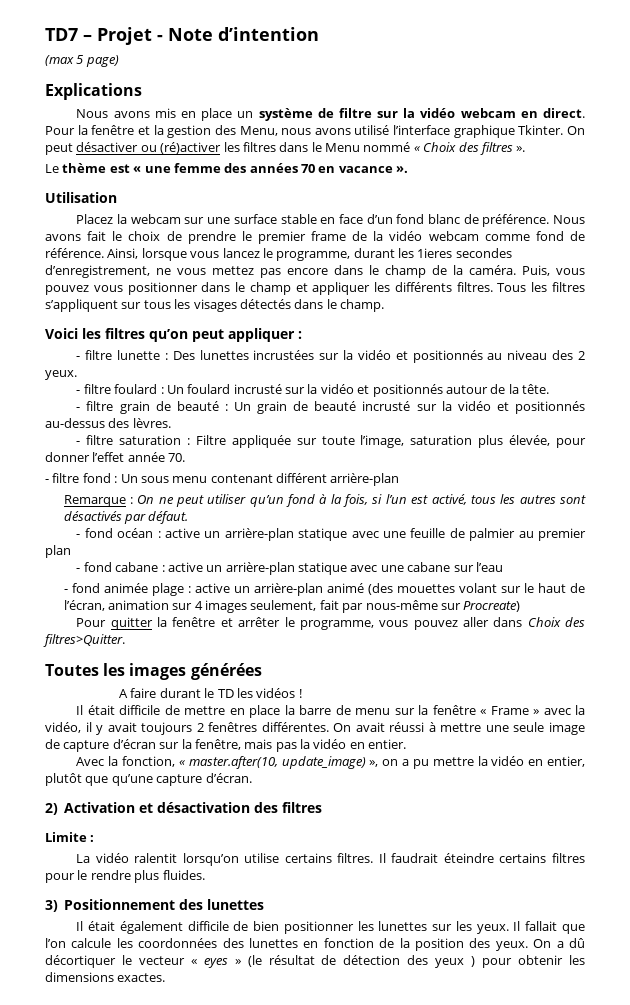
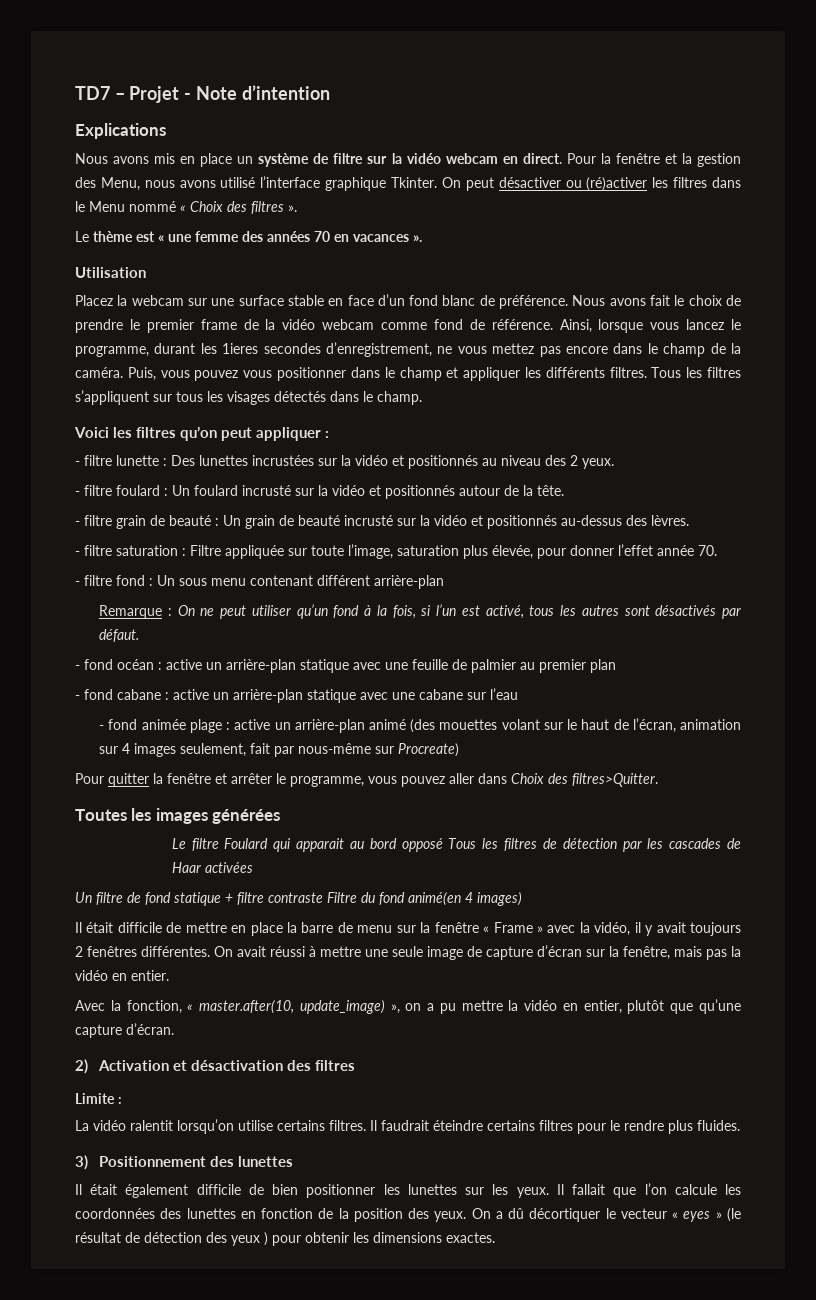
[45,55,119,67] // (max 5 page) -> (330, 92) none
[338,166,393,173] vacance -> [353,234,409,242] vacances
[119,688,302,698] A faire durant le TD les vidéos ! -> [171,838,741,852] [171,862,253,873] [75,892,522,906] Le filtre Foulard qui apparait au bord opposé Tous les filtres de détection par les cascades de Haar activées // Un filtre de fond statique + filtre contraste Filtre du fond animé(en 4 images)

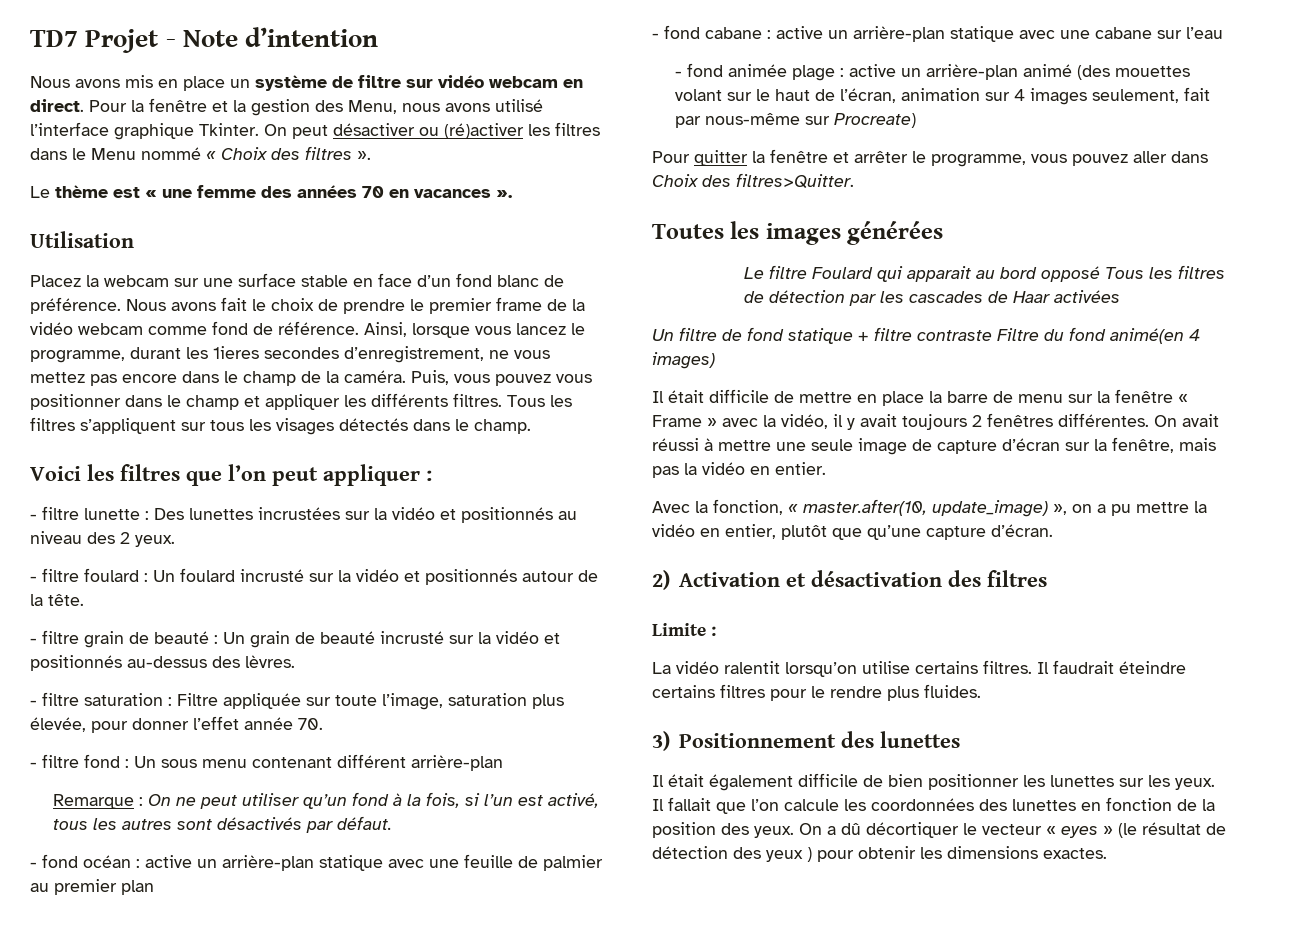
[114,93,125,100] – -> (78, 38) none
[75,123,166,139] // Explications -> (379, 37) none
[391,153,402,164] la -> (433, 83) none
[180,426,218,441] qu’on -> [186,464,266,486] que l’on

